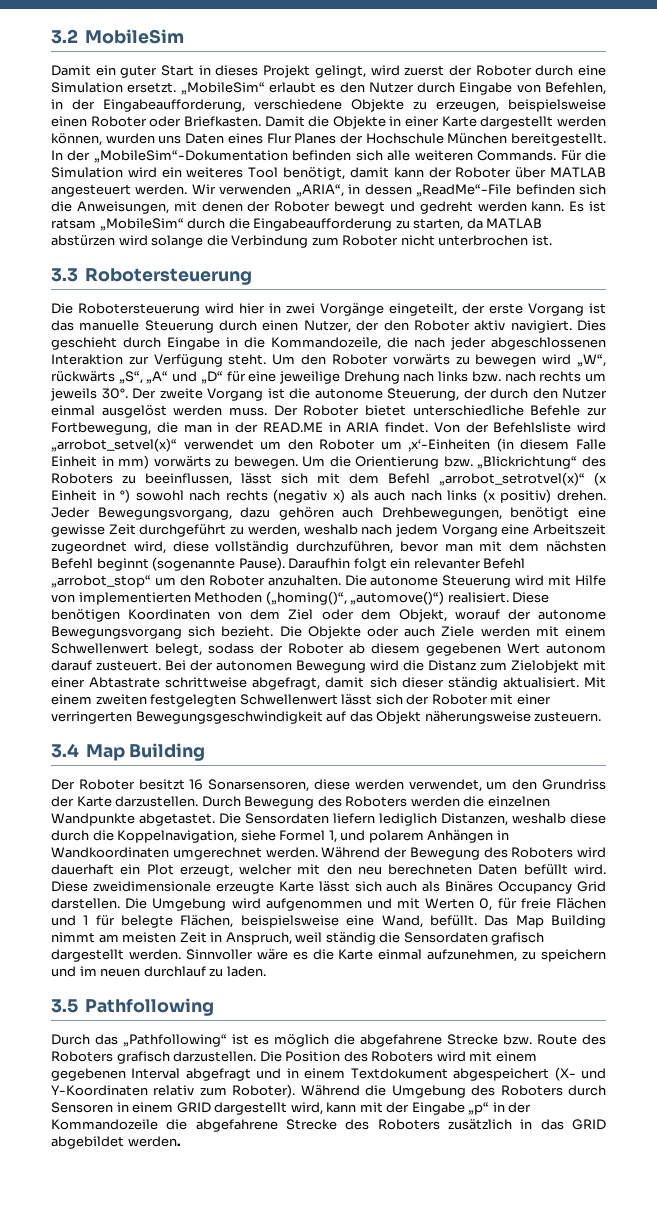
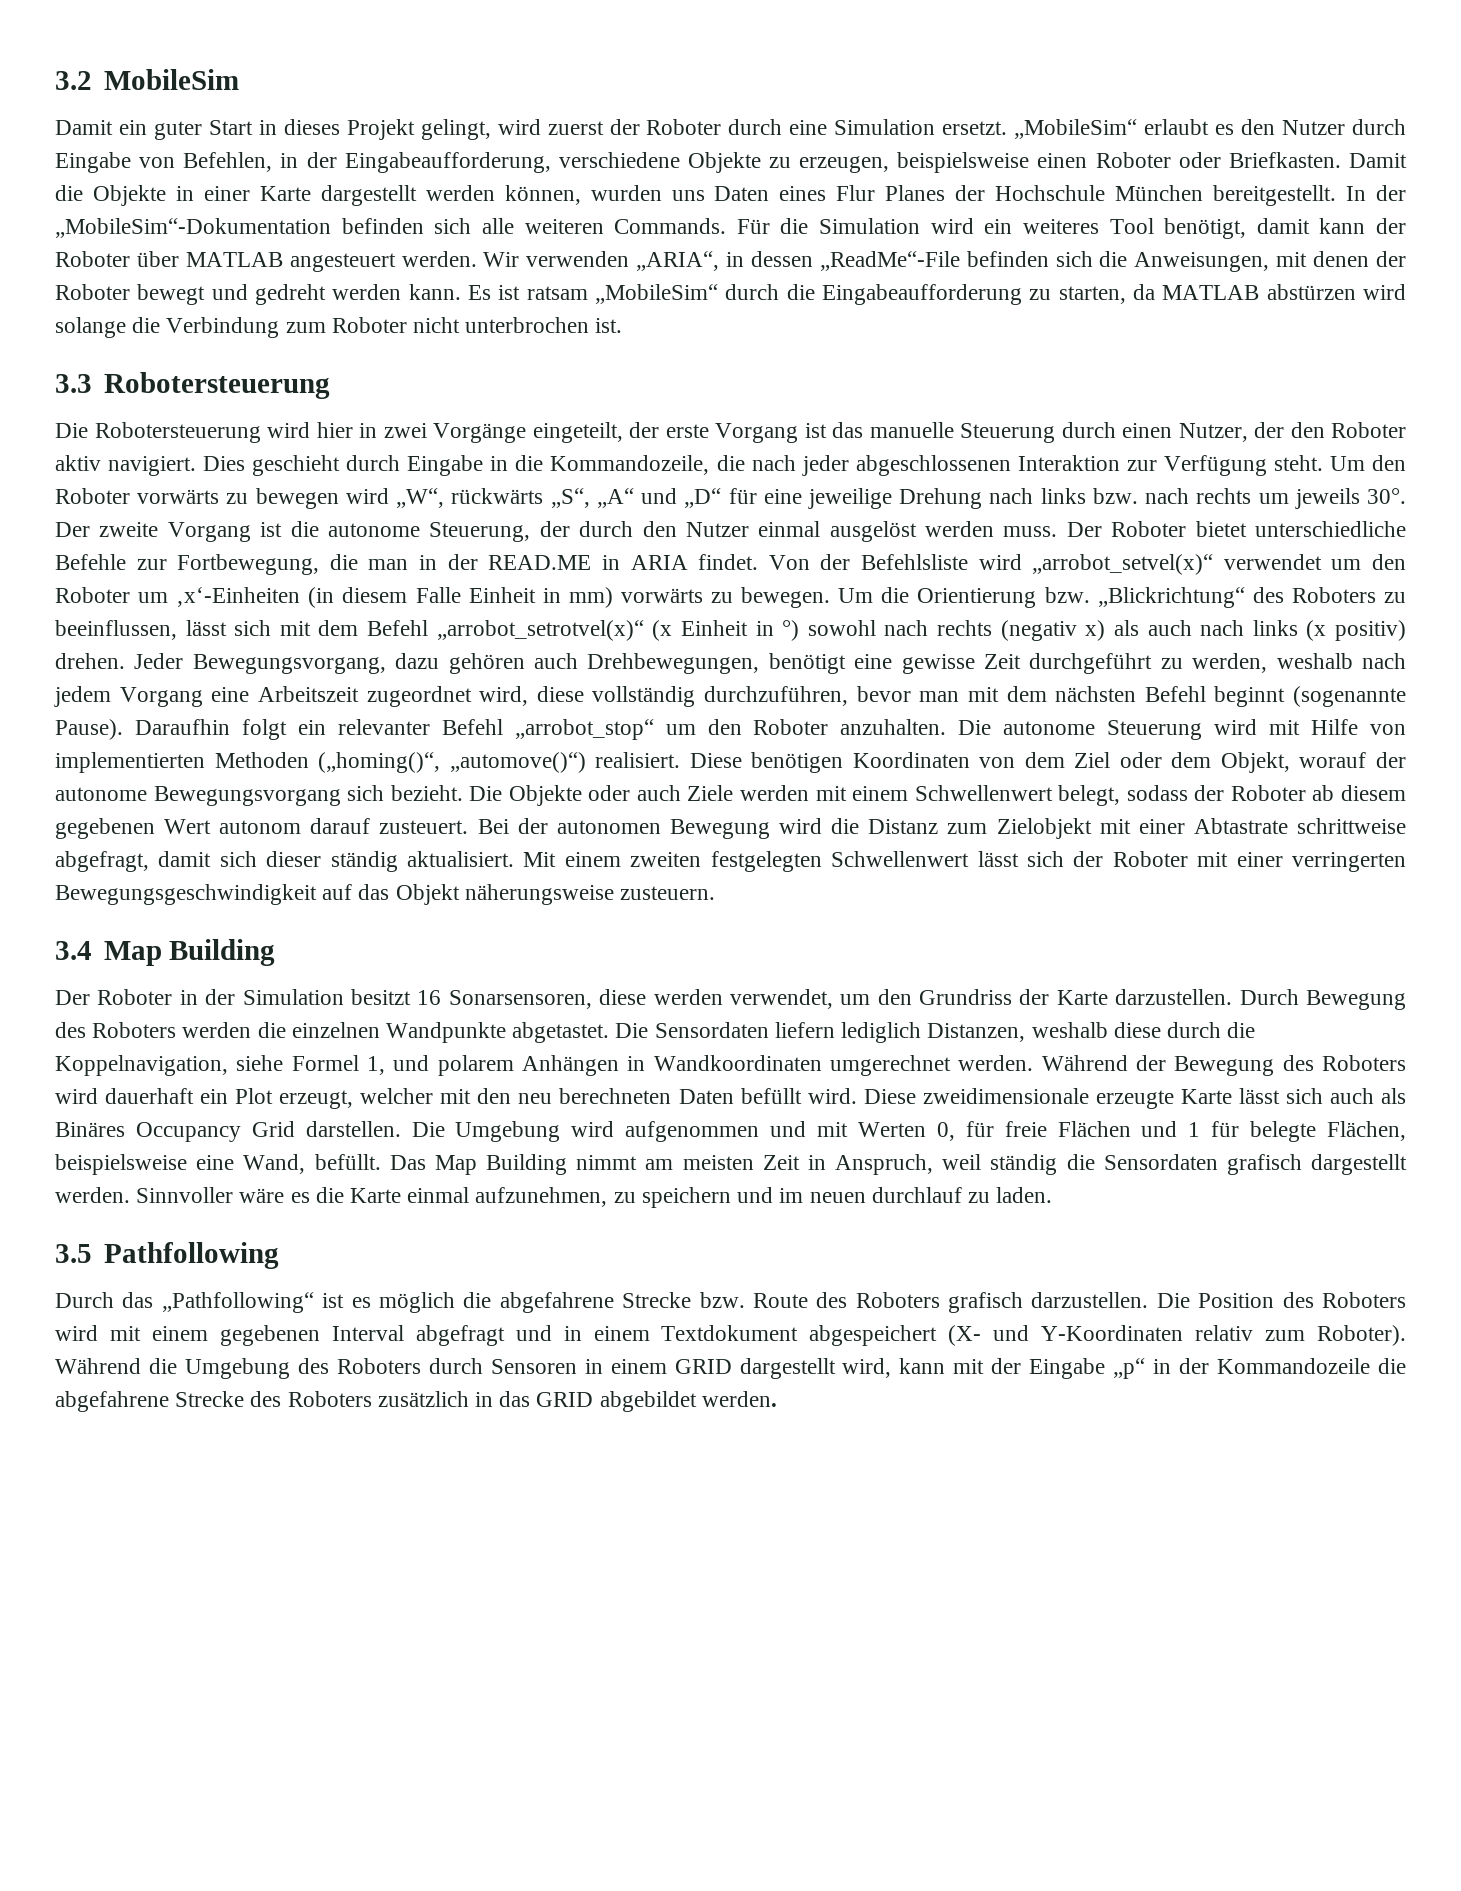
(135, 784) none -> [179,989,344,1005] in der Simulation

